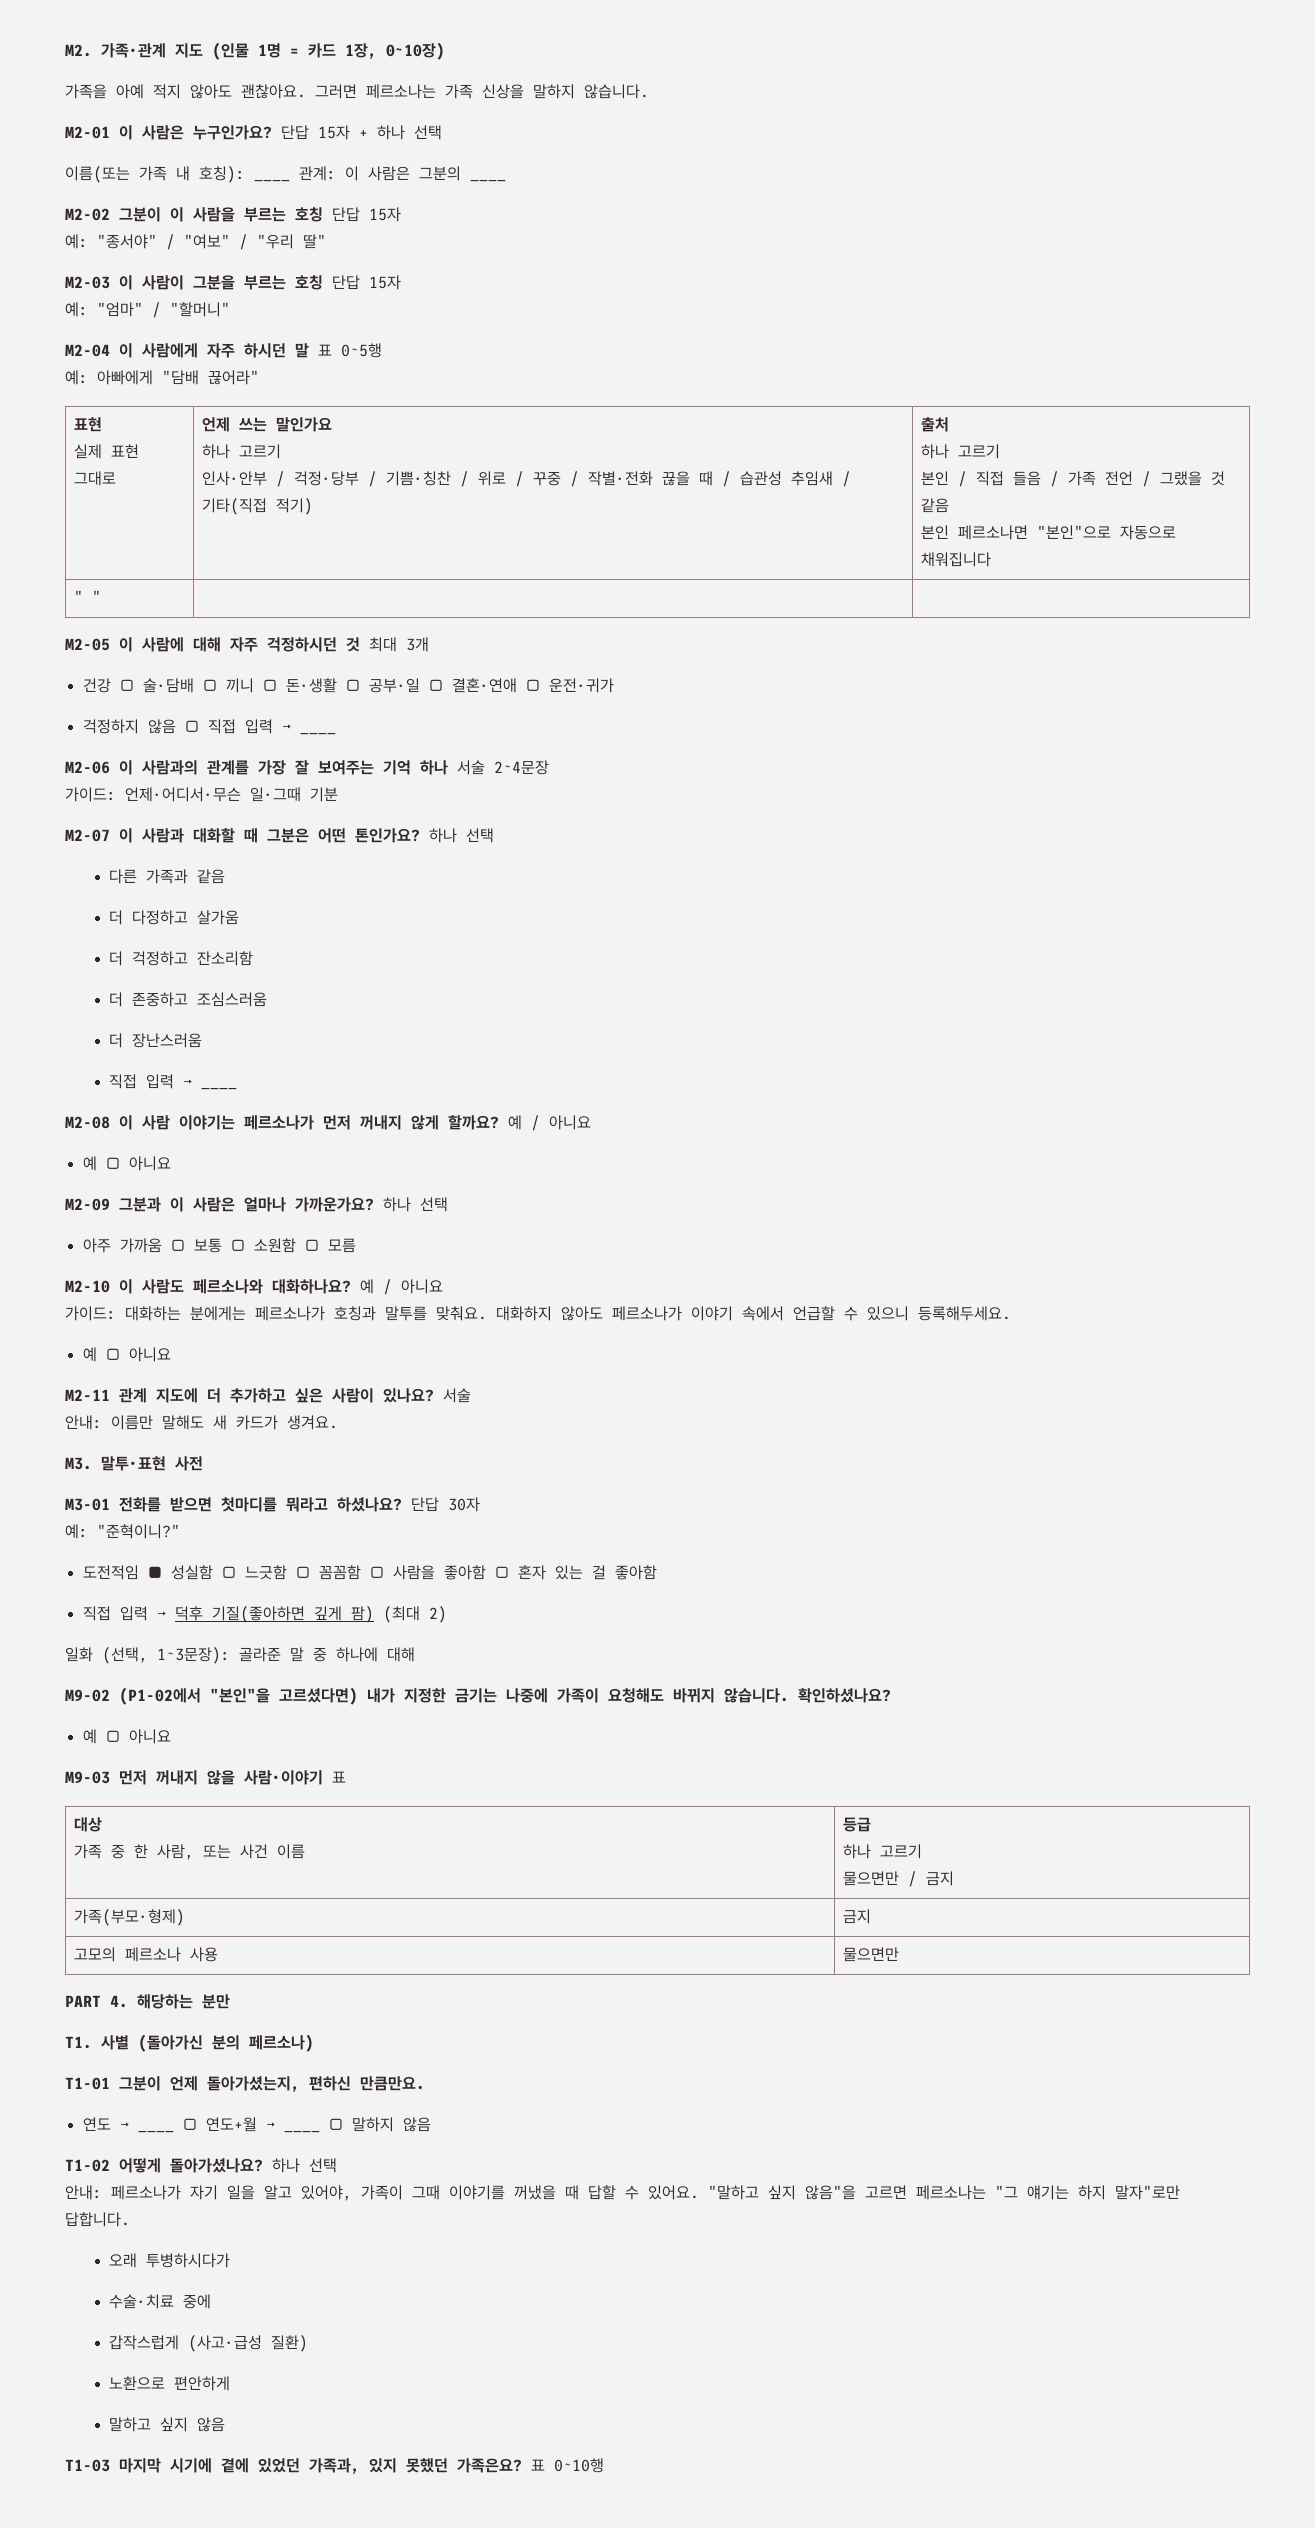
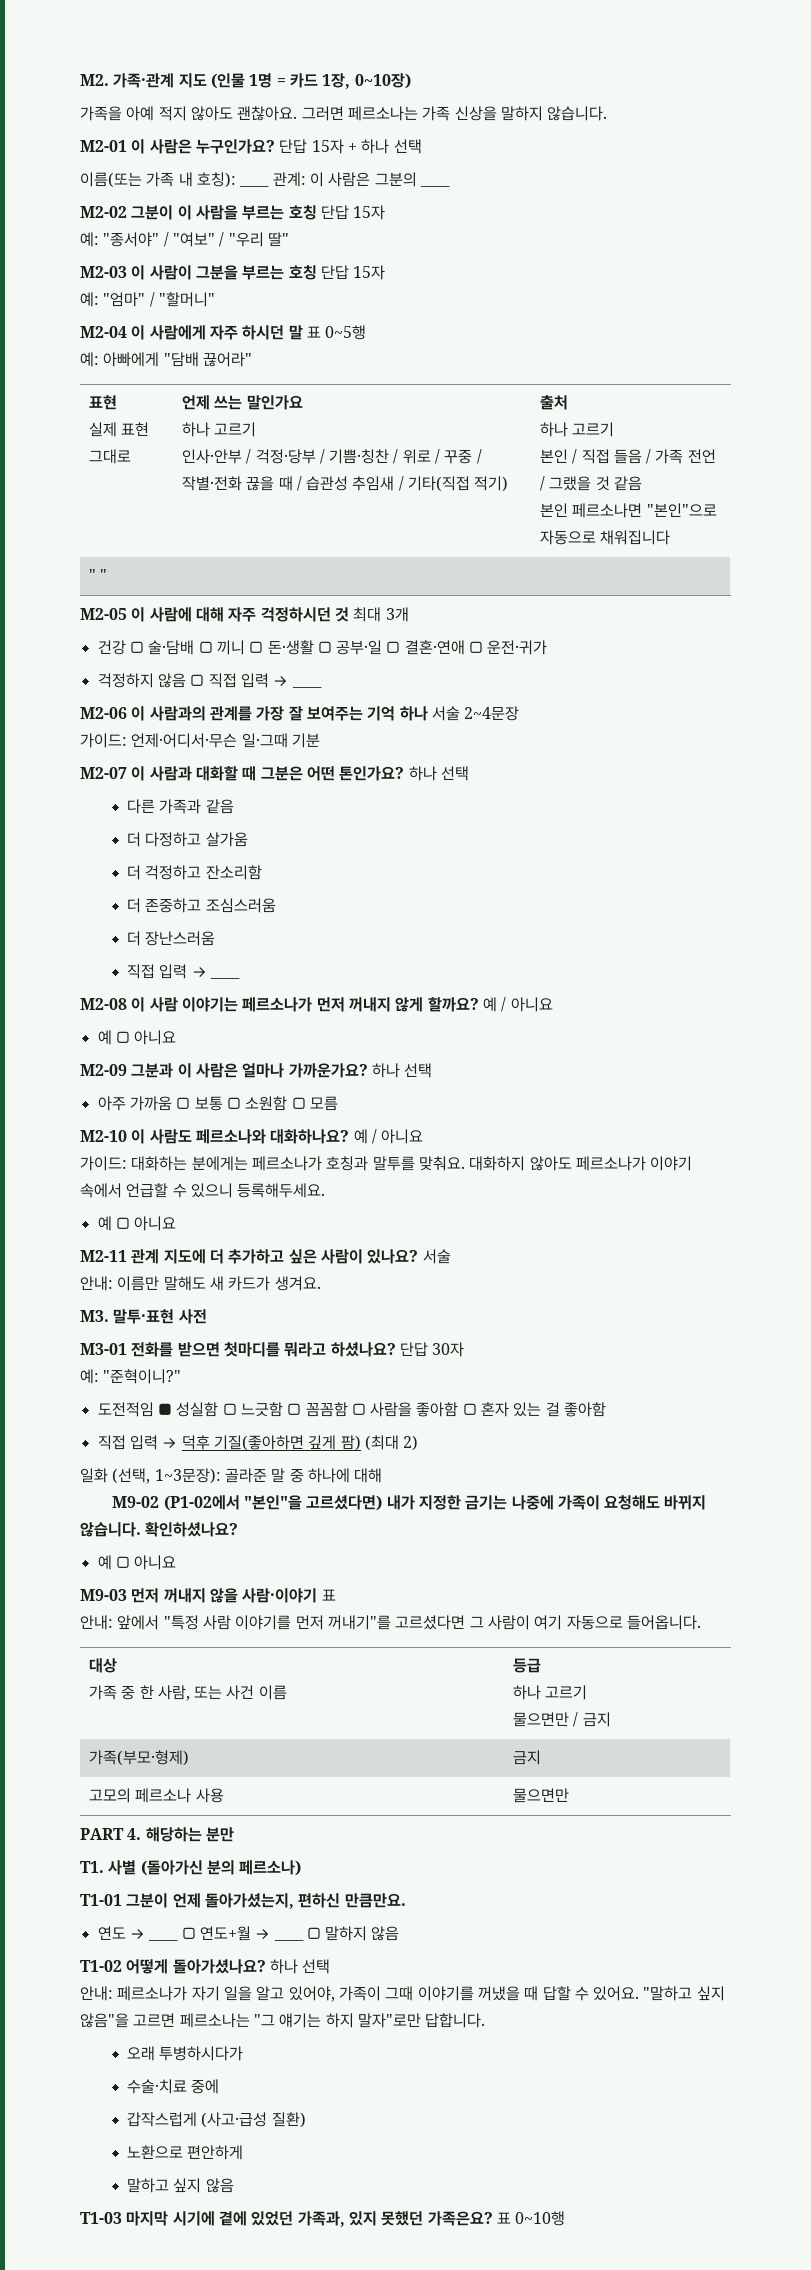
(346, 1777) none -> [80,1615,701,1630] // 안내: 앞에서 "특정 사람 이야기를 먼저 꺼내기"를 고르셨다면 그 사람이 여기 자동으로 들어옵니다.

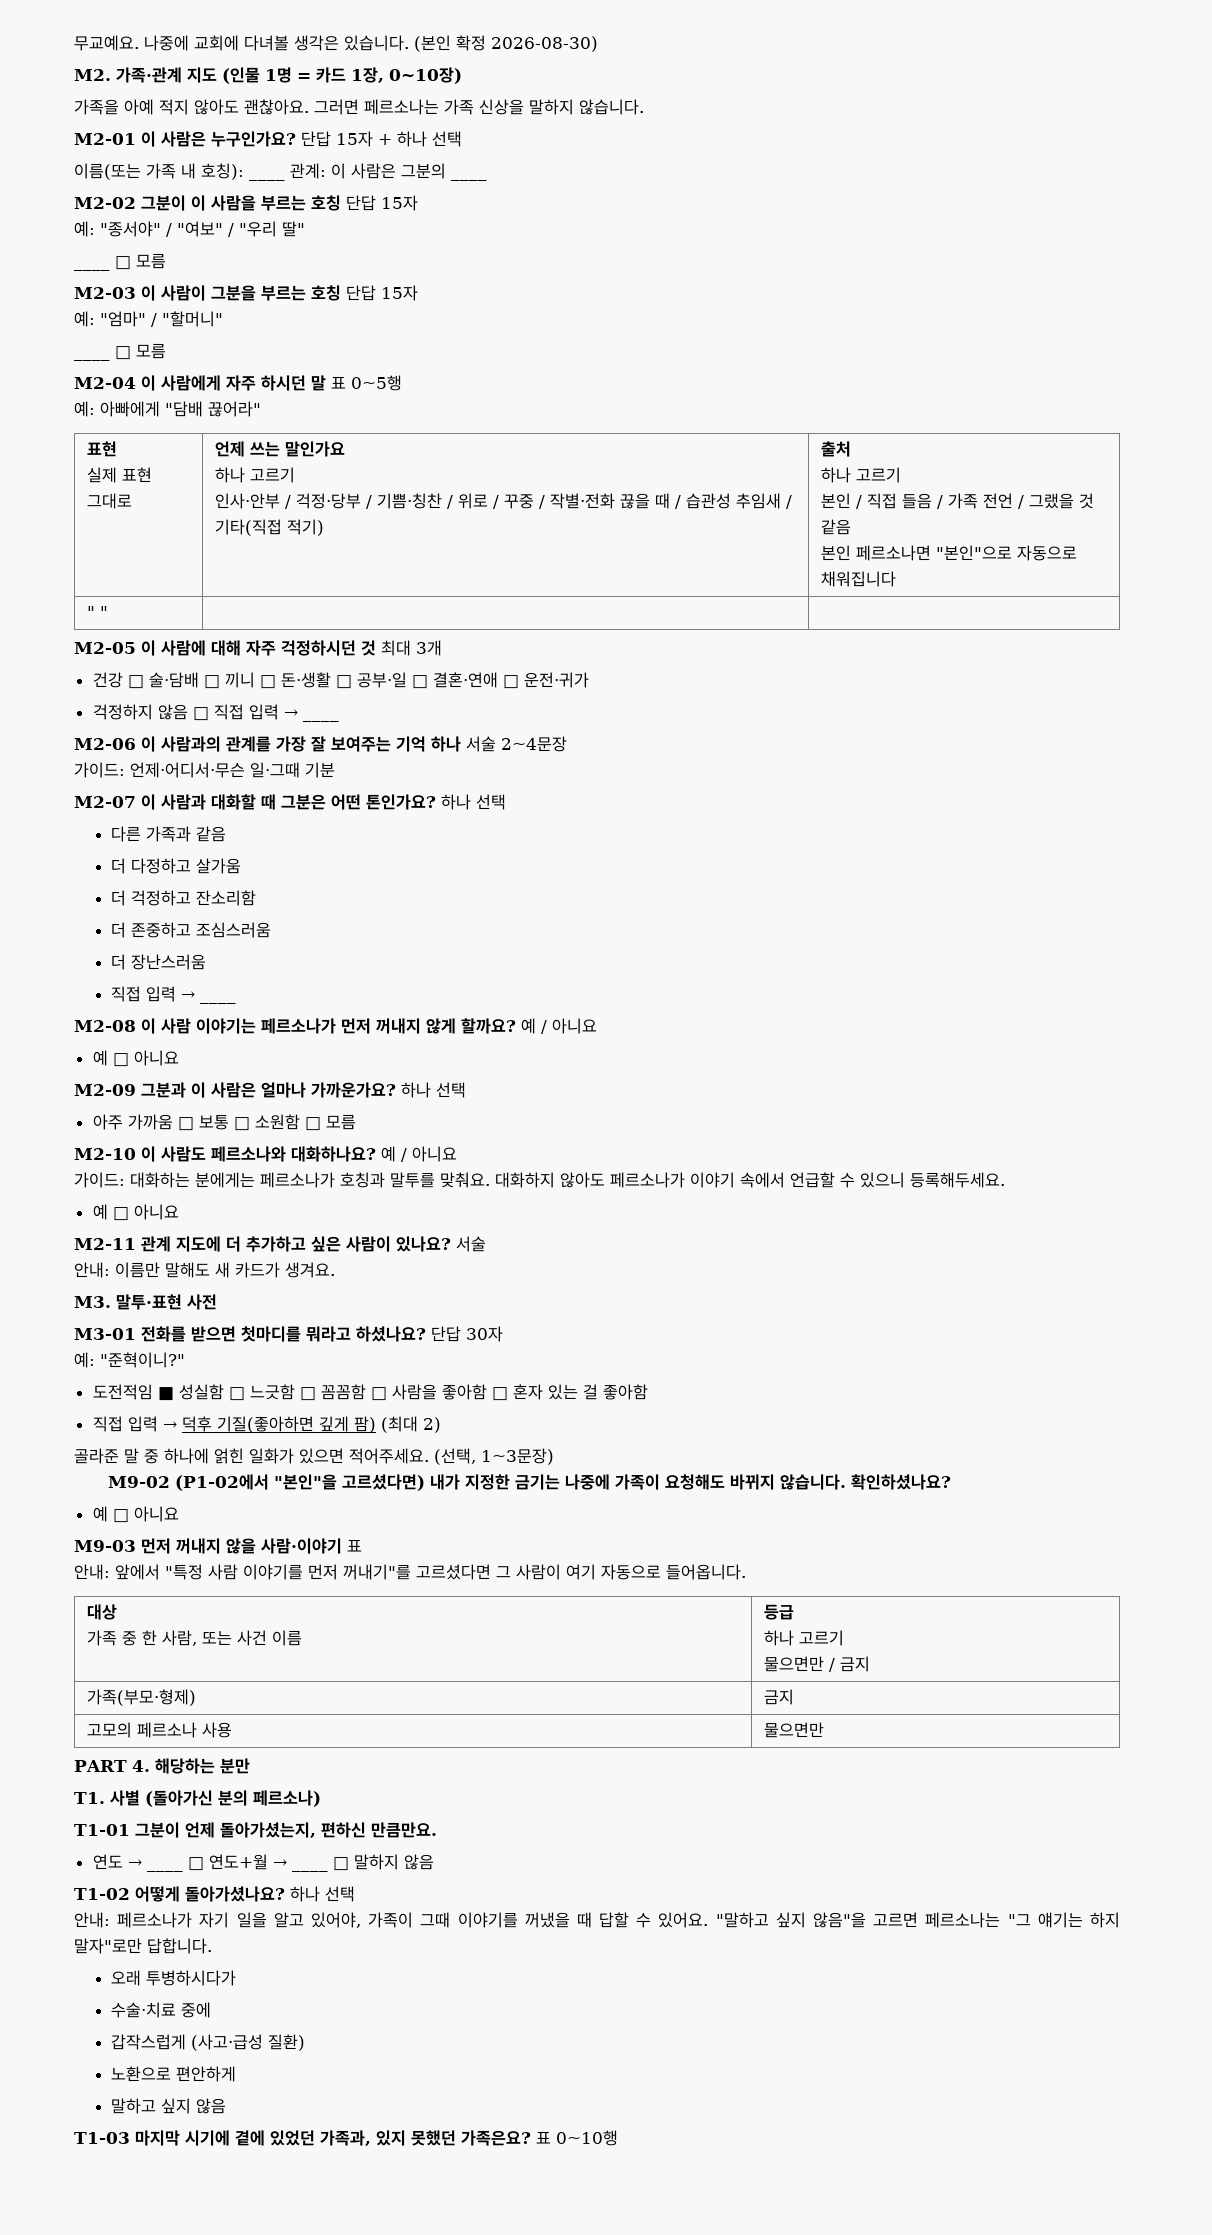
(80, 80) none -> [74,35,598,52] 무교예요. 나중에 교회에 다녀볼 생각은 있습니다. (본인 확정 2026-08-30) //
(289, 239) none -> [74,253,166,271] // ____ □ 모름
(215, 299) none -> [74,343,166,361] // ____ □ 모름
[80,1468,221,1484] 일화 (선택, 1~3문장): -> (441, 1425) none
[354,1468,383,1483] 대해 -> [214,1448,554,1465] 얽힌 일화가 있으면 적어주세요. (선택, 1~3문장)

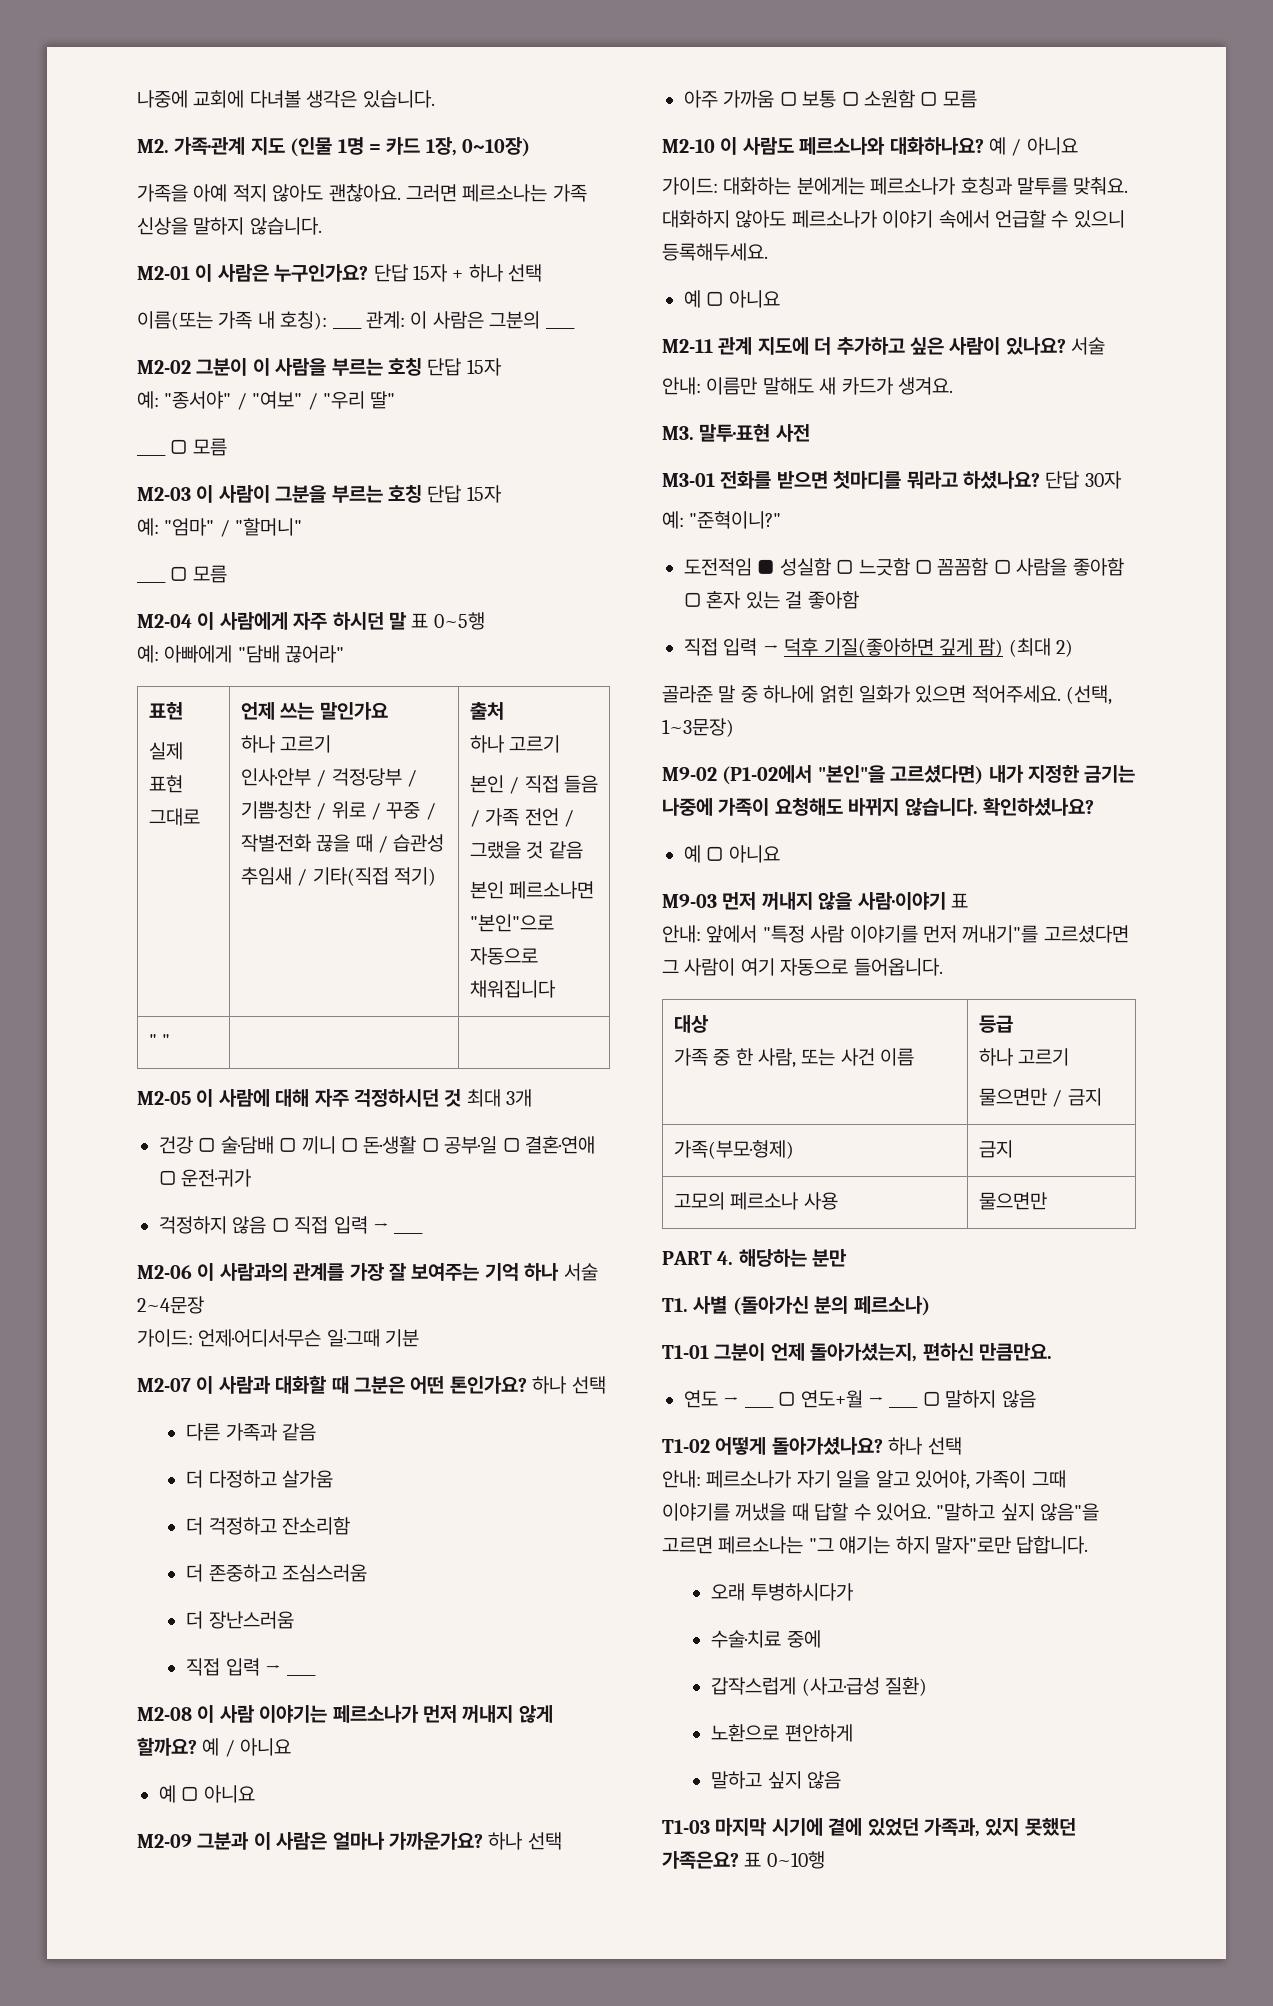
[74,35,139,51] 무교예요. -> (137, 99) none
[414,35,598,52] (본인 확정 2026-08-30) -> (435, 99) none

